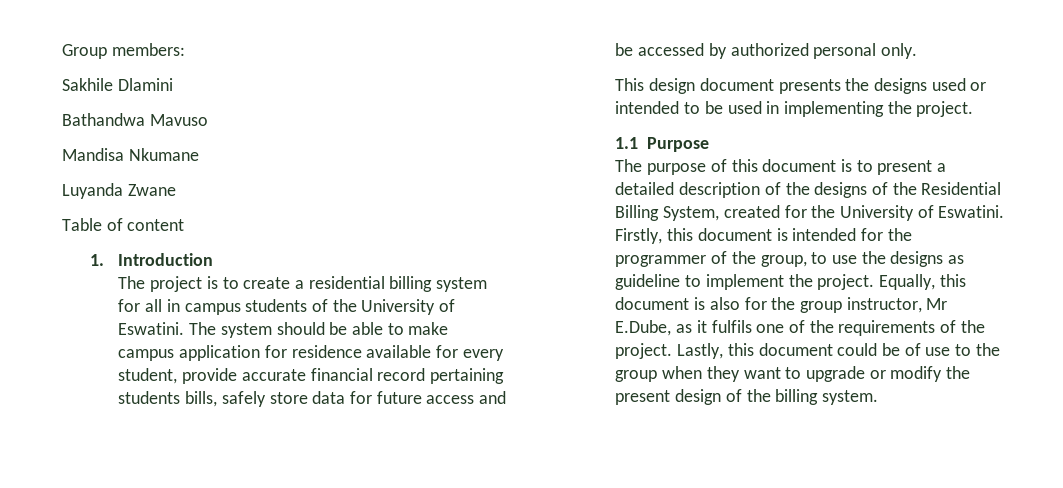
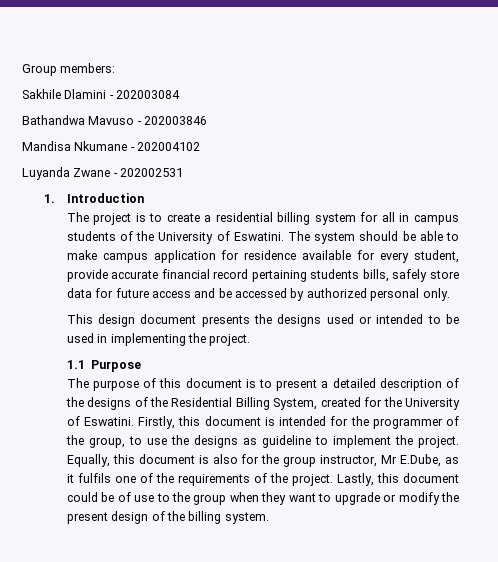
(173, 84) none -> [109,90,181,99] - 202003084
(208, 120) none -> [137,116,208,125] - 202003846
(199, 154) none -> [130,142,201,151] - 202004102
[62,218,185,231] // Table of content -> [113,168,184,177] - 202002531

